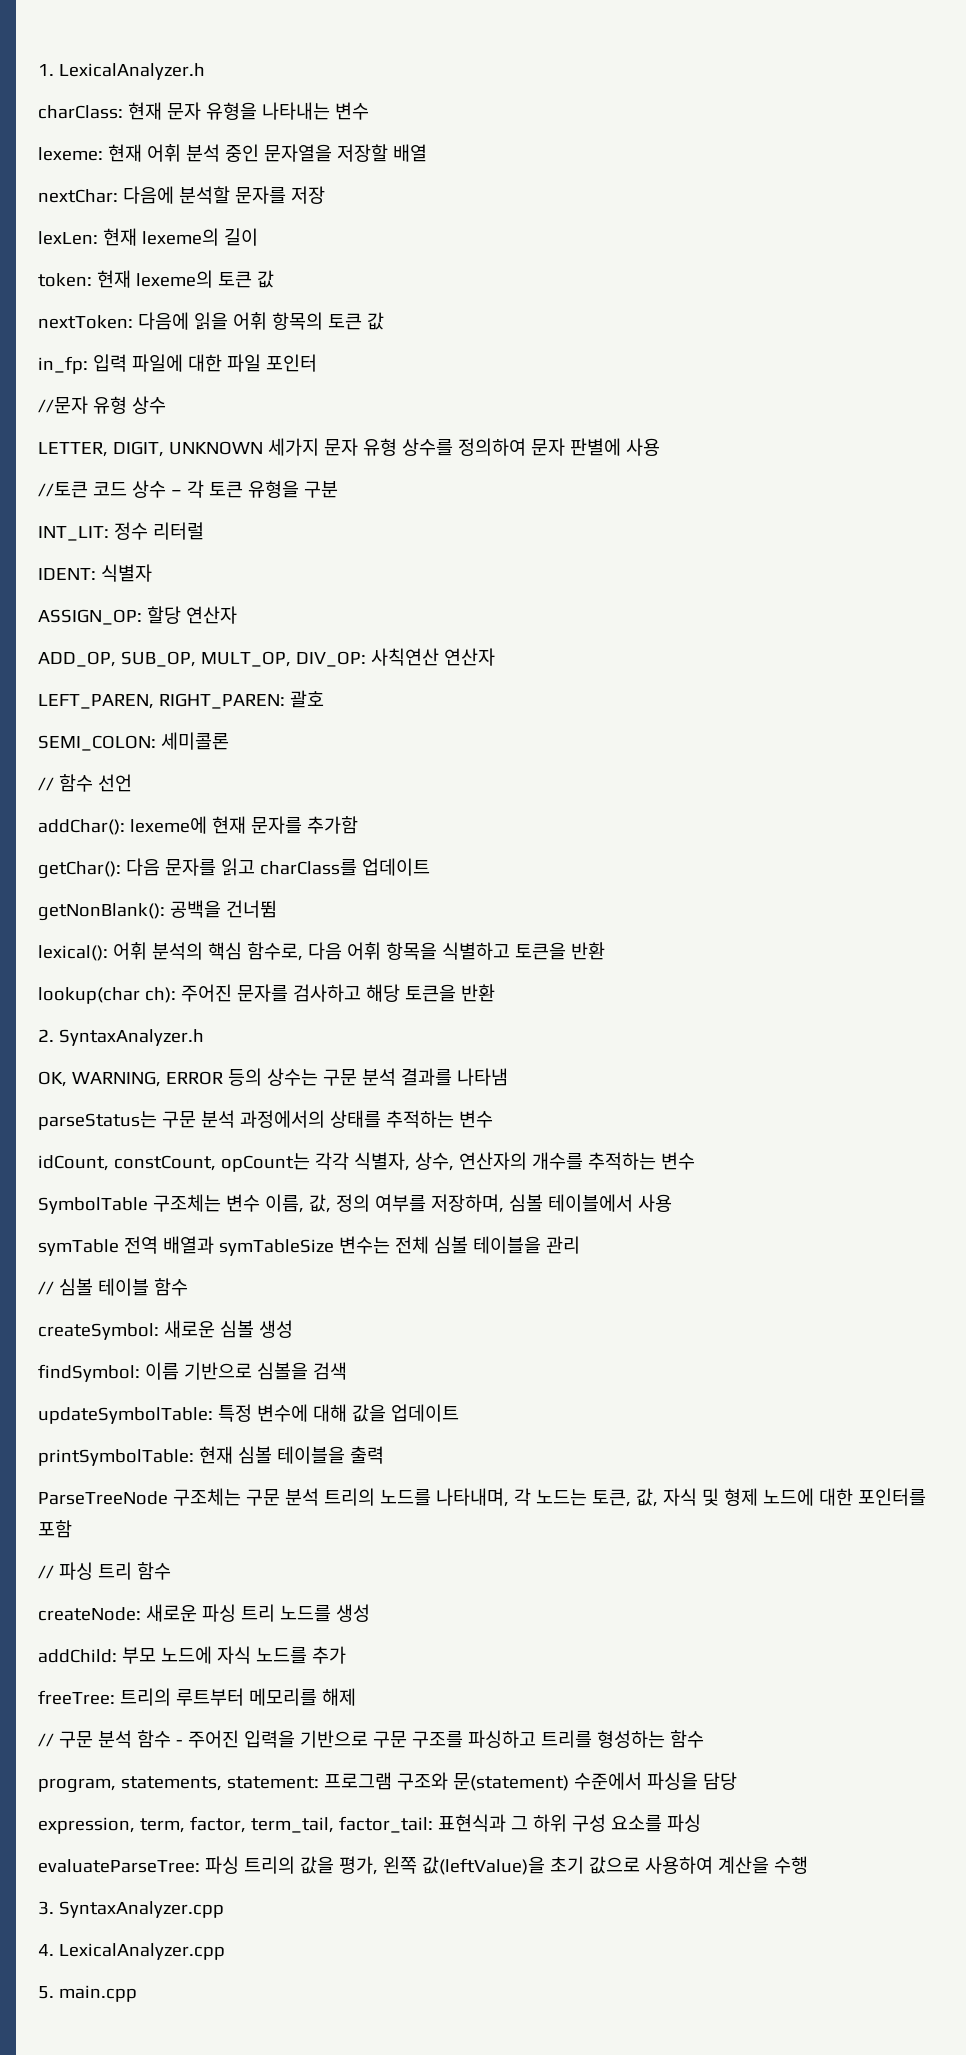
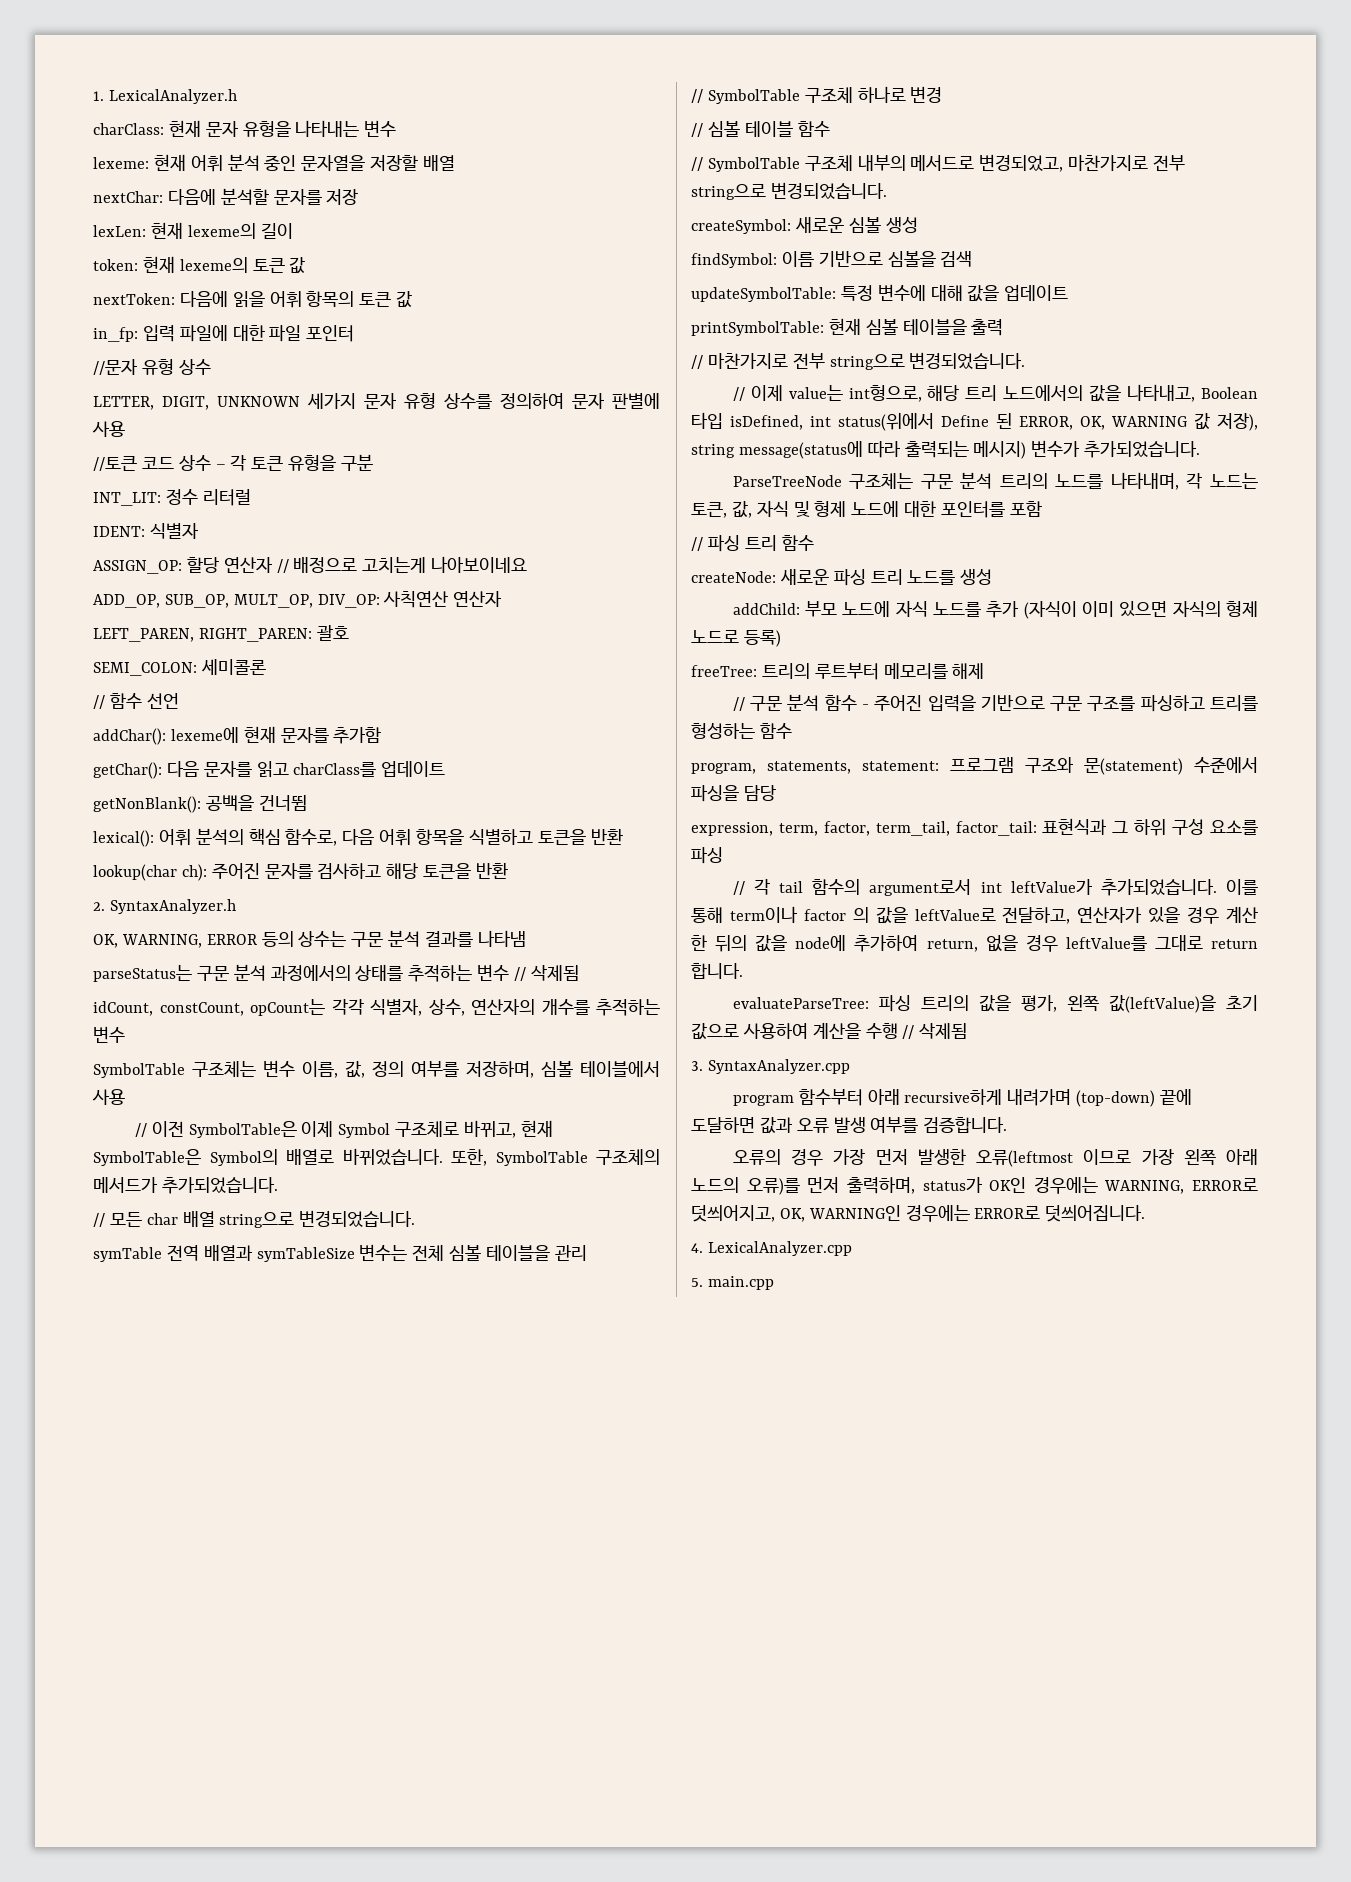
(237, 615) none -> [276,556,528,573] // 배정으로 고치는게 나아보이네요
(493, 1119) none -> [514,965,579,981] // 삭제됨
(672, 1203) none -> [134,1120,553,1138] [93,1148,660,1166] [93,1177,278,1194] [93,1210,416,1228] // // 이전 SymbolTable은 이제 Symbol 구조체로 바뀌고, 현재 SymbolTable은 Symbol의 배열로 바뀌었습니다. 또한, SymbolTable 구조체의 메서드가 추가되었습니다. // // 모든 char 배열 string으로 변경되었습니다.
(580, 1245) none -> [691,86,943,104] // // SymbolTable 구조체 하나로 변경
(188, 1287) none -> [691,154,1186,172] [691,182,887,200] // // SymbolTable 구조체 내부의 메서드로 변경되었고, 마찬가지로 전부 string으로 변경되었습니다.
(384, 1455) none -> [691,352,1026,370] [732,384,1258,402] [691,412,1258,431] [691,440,1201,459] // // 마찬가지로 전부 string으로 변경되었습니다. // // 이제 value는 int형으로, 해당 트리 노드에서의 값을 나타내고, Boolean 타입 isDefined, int status(위에서 Define 된 ERROR, OK, WARNING 값 저장), string message(status에 따라 출력되는 메시지) 변수가 추가되었습니다.
(346, 1655) none -> [1023,601,1258,619] [691,630,781,647] (자식이 이미 있으면 자식의 형제 노드로 등록)
(701, 1823) none -> [732,879,1258,896] [691,906,1258,924] [691,935,1258,952] [691,963,743,979] // // 각 tail 함수의 argument로서 int leftValue가 추가되었습니다. 이를 통해 term이나 factor 의 값을 leftValue로 전달하고, 연산자가 있을 경우 계산 한 뒤의 값을 node에 추가하여 return, 없을 경우 leftValue를 그대로 return 합니다.
(808, 1865) none -> [902,1023,968,1039] // 삭제됨
(224, 1909) none -> [732,1089,1192,1107] [691,1117,1008,1134] [732,1149,1258,1167] [691,1177,1258,1195] [691,1205,1146,1222] // program 함수부터 아래 recursive하게 내려가며 (top-down) 끝에 도달하면 값과 오류 발생 여부를 검증합니다. // 오류의 경우 가장 먼저 발생한 오류(leftmost 이므로 가장 왼쪽 아래 노드의 오류)를 먼저 출력하며, status가 OK인 경우에는 WARNING, ERROR로 덧씌어지고, OK, WARNING인 경우에는 ERROR로 덧씌어집니다.

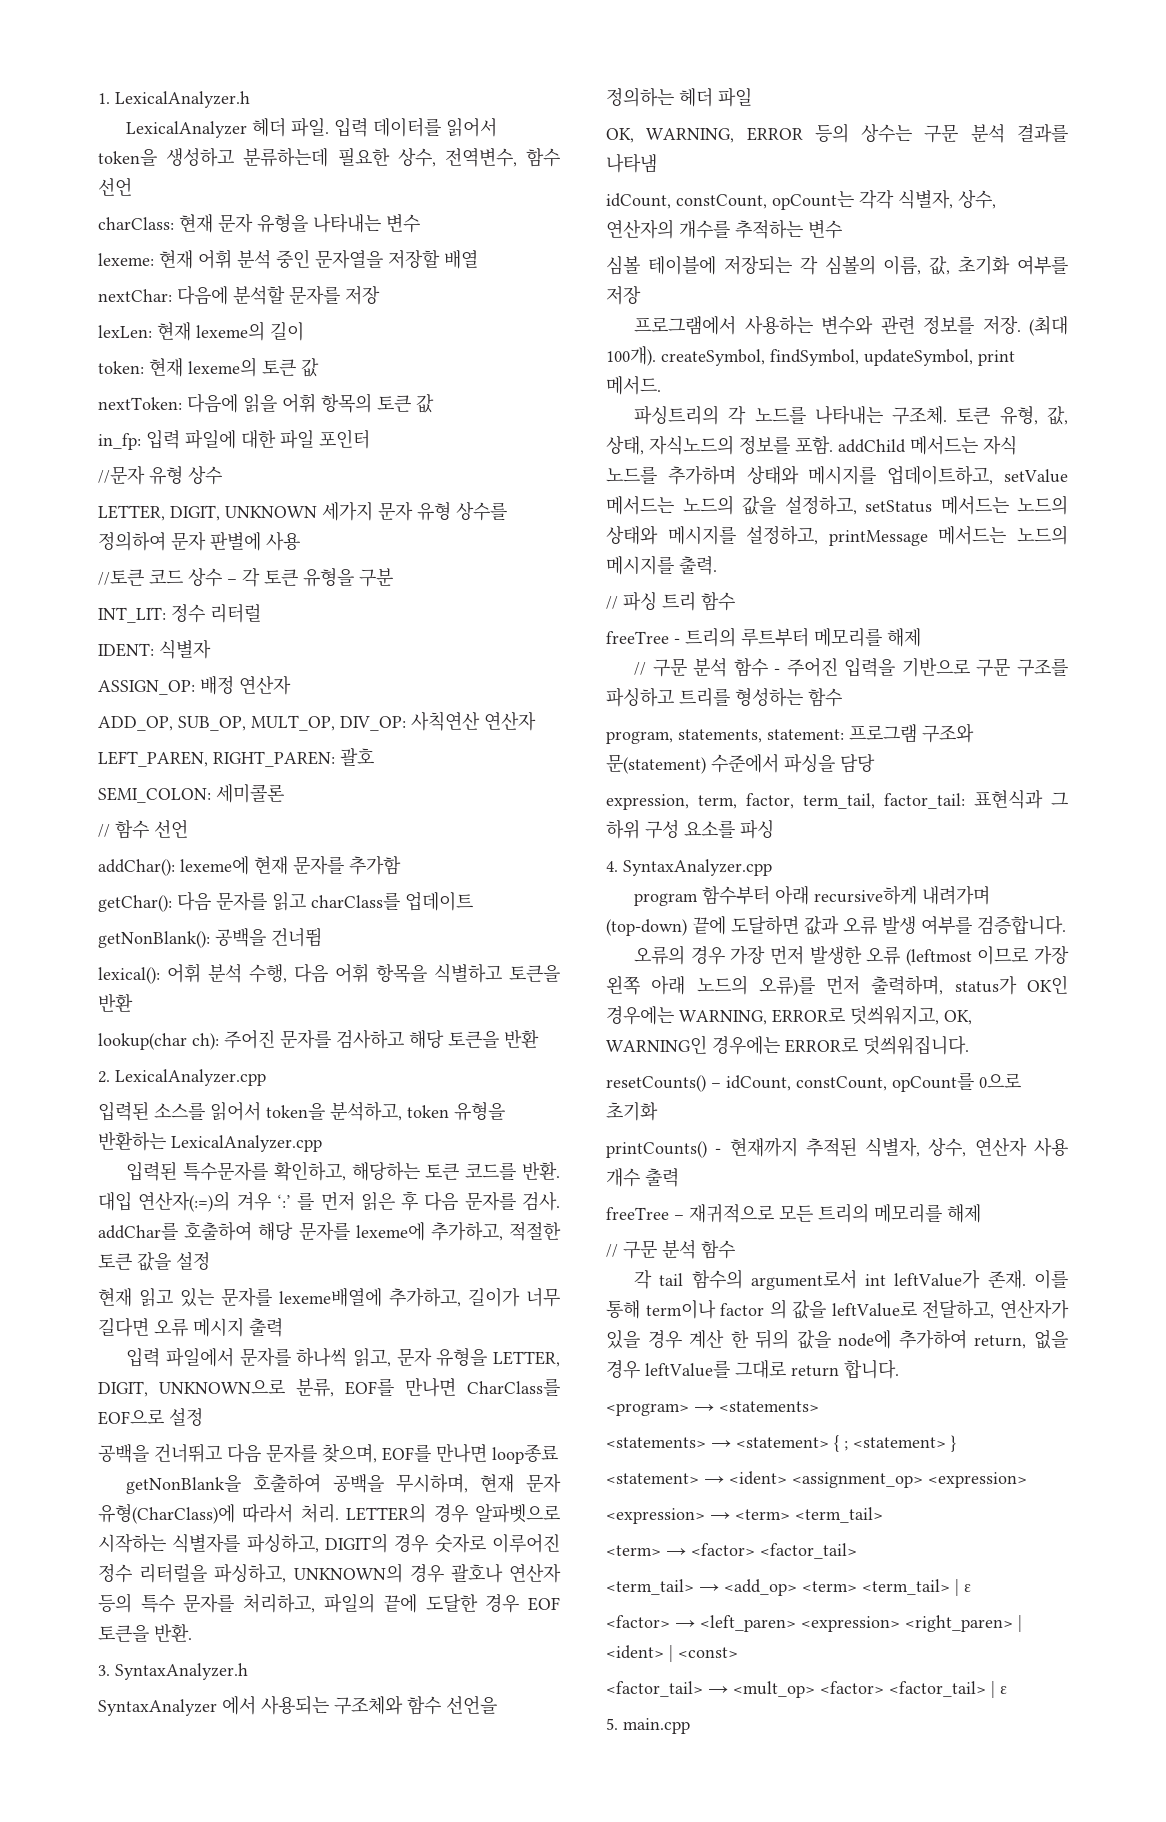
(237, 96) none -> [126,117,498,138] [98,147,560,167] [98,177,132,196] // LexicalAnalyzer 헤더 파일. 입력 데이터를 읽어서 token을 생성하고 분류하는데 필요한 상수, 전역변수, 함수 선언
[186,556,528,573] 할당 연산자 // 배정으로 고치는게 나아보이네요 -> [200,675,291,695] 배정 연산자
[195,828,338,846] 분석의 핵심 함수로, -> [208,964,287,983] 분석 수행,
[109,899,236,914] SyntaxAnalyzer.h -> [115,1069,266,1086] [98,1102,505,1121] [98,1132,322,1152] [126,1161,560,1181] [98,1191,561,1212] [98,1221,561,1241] [98,1252,210,1271] [98,1287,560,1307] [98,1317,283,1337] [126,1347,560,1367] [98,1378,560,1397] [98,1408,203,1426] [98,1443,558,1464] [126,1473,561,1494] [98,1503,560,1524] [98,1533,560,1553] [98,1563,561,1583] [98,1593,560,1613] [98,1624,192,1642] [98,1663,248,1680] [98,1695,497,1716] [606,87,752,107] LexicalAnalyzer.cpp // 입력된 소스를 읽어서 token을 분석하고, token 유형을 반환하는 LexicalAnalyzer.cpp // 입력된 특수문자를 확인하고, 해당하는 토큰 코드를 반환. 대입 연산자(:=)의 겨우 ‘:’ 를 먼저 읽은 후 다음 문자를 검사. addChar를 호출하여 해당 문자를 lexeme에 추가하고, 적절한 토큰 값을 설정 // 현재 읽고 있는 문자를 lexeme배열에 추가하고, 길이가 너무 길다면 오류 메시지 출력 // 입력 파일에서 문자를 하나씩 읽고, 문자 유형을 LETTER, DIGIT, UNKNOWN으로 분류, EOF를 만나면 CharClass를 EOF으로 설정 // 공백을 건너뛰고 다음 문자를 찾으며, EOF를 만나면 loop종료 // getNonBlank을 호출하여 공백을 무시하며, 현재 문자 유형(CharClass)에 따라서 처리. LETTER의 경우 알파벳으로 시작하는 식별자를 파싱하고, DIGIT의 경우 숫자로 이루어진 정수 리터럴을 파싱하고, UNKNOWN의 경우 괄호나 연산자 등의 특수 문자를 처리하고, 파일의 끝에 도달한 경우 EOF 토큰을 반환. // 3. SyntaxAnalyzer.h // SyntaxAnalyzer 에서 사용되는 구조체와 함수 선언을 정의하는 헤더 파일
[93,964,579,982] // parseStatus는 구문 분석 과정에서의 상태를 추적하는 변수 // 삭제됨 -> (657, 163) none
[93,1060,660,1078] [92,1089,125,1105] [134,1120,553,1138] [93,1148,660,1166] [93,1177,278,1194] [93,1210,416,1228] [93,1244,587,1262] [691,86,943,104] [691,121,830,137] [691,154,1186,172] [691,182,887,200] [691,217,918,234] [691,251,973,268] [691,284,1069,302] [691,318,1004,336] [691,352,1026,370] [732,384,1258,402] [691,412,1258,431] [691,440,1201,459] [732,472,1258,490] [691,501,1042,518] [691,535,814,552] [691,569,993,586] [732,601,1258,619] [691,630,781,647] [691,665,757,677] SymbolTable 구조체는 변수 이름, 값, 정의 여부를 저장하며, 심볼 테이블에서 사용 // // 이전 SymbolTable은 이제 Symbol 구조체로 바뀌고, 현재 SymbolTable은 Symbol의 배열로 바뀌었습니다. 또한, SymbolTable 구조체의 메서드가 추가되었습니다. // // 모든 char 배열 string으로 변경되었습니다. // symTable 전역 배열과 symTableSize 변수는 전체 심볼 테이블을 관리 // // SymbolTable 구조체 하나로 변경 // // 심볼 테이블 함수 // // SymbolTable 구조체 내부의 메서드로 변경되었고, 마찬가지로 전부 string으로 변경되었습니다. // createSymbol: 새로운 심볼 생성 // findSymbol: 이름 기반으로 심볼을 검색 // updateSymbolTable: 특정 변수에 대해 값을 업데이트 // printSymbolTable: 현재 심볼 테이블을 출력 // // 마찬가지로 전부 string으로 변경되었습니다. // // 이제 value는 int형으로, 해당 트리 노드에서의 값을 나타내고, Boolean 타입 isDefined, int status(위에서 Define 된 ERROR, OK, WARNING 값 저장), string message(status에 따라 출력되는 메시지) 변수가 추가되었습니다. // ParseTreeNode 구조체는 구문 분석 트리의 노드를 나타내며, 각 노드는 토큰, 값, 자식 및 형제 노드에 대한 포인터를 포함 // // 파싱 트리 함수 // createNode: 새로운 파싱 트리 노드를 생성 // addChild: 부모 노드에 자식 노드를 추가 (자식이 이미 있으면 자식의 형제 노드로 등록) // freeTree: -> [606,255,1068,275] [606,286,641,305] [634,315,1068,336] [606,346,1015,366] [606,376,661,395] [634,405,1068,425] [606,435,1017,455] [606,465,1068,485] [606,495,1068,515] [606,525,1068,546] [606,555,717,575] [606,591,735,611] [606,631,680,644] 심볼 테이블에 저장되는 각 심볼의 이름, 값, 초기화 여부를 저장 // 프로그램에서 사용하는 변수와 관련 정보를 저장. (최대 100개). createSymbol, findSymbol, updateSymbol, print 메서드. // 파싱트리의 각 노드를 나타내는 구조체. 토큰 유형, 값, 상태, 자식노드의 정보를 포함. addChild 메서드는 자식 노드를 추가하며 상태와 메시지를 업데이트하고, setValue 메서드는 노드의 값을 설정하고, setStatus 메서드는 노드의 상태와 메시지를 설정하고, printMessage 메서드는 노드의 메시지를 출력. // // 파싱 트리 함수 // freeTree -
[732,881,745,895] // -> [606,859,772,876] [634,885,991,906] [606,915,1066,936] [634,945,1069,966] [606,975,1068,996] [606,1005,972,1025] [606,1035,969,1055] [606,1072,1021,1092] [606,1102,658,1121] [606,1137,1068,1158] [606,1168,679,1187] [606,1203,981,1223] [606,1240,735,1259] 4. SyntaxAnalyzer.cpp // program 함수부터 아래 recursive하게 내려가며 (top-down) 끝에 도달하면 값과 오류 발생 여부를 검증합니다. // 오류의 경우 가장 먼저 발생한 오류 (leftmost 이므로 가장 왼쪽 아래 노드의 오류)를 먼저 출력하며, status가 OK인 경우에는 WARNING, ERROR로 덧씌워지고, OK, WARNING인 경우에는 ERROR로 덧씌워집니다. // resetCounts() – idCount, constCount, opCount를 0으로 초기화 // printCounts() - 현재까지 추적된 식별자, 상수, 연산자 사용 개수 출력 // freeTree – 재귀적으로 모든 트리의 메모리를 해제 // // 구문 분석 함수 //
[1100,879,1217,896] 추가되었습니다. -> [987,1270,1026,1289] 존재.
[732,995,1258,1013] [691,1022,968,1040] [691,1059,850,1074] [732,1089,1192,1107] [691,1117,1008,1134] [732,1149,1258,1167] [691,1177,1258,1195] [691,1205,1146,1222] [691,1241,852,1256] evaluateParseTree: 파싱 트리의 값을 평가, 왼쪽 값(leftValue)을 초기 값으로 사용하여 계산을 수행 // 삭제됨 // 3. SyntaxAnalyzer.cpp // program 함수부터 아래 recursive하게 내려가며 (top-down) 끝에 도달하면 값과 오류 발생 여부를 검증합니다. // 오류의 경우 가장 먼저 발생한 오류(leftmost 이므로 가장 왼쪽 아래 노드의 오류)를 먼저 출력하며, status가 OK인 경우에는 WARNING, ERROR로 덧씌어지고, OK, WARNING인 경우에는 ERROR로 덧씌어집니다. // 4. LexicalAnalyzer.cpp -> [606,1401,819,1416] [606,1435,956,1452] [606,1471,1027,1488] [606,1507,883,1524] [606,1543,857,1559] [606,1579,971,1596] [606,1615,1022,1632] [606,1645,738,1662] [606,1681,1007,1698] <program> → <statements> // <statements> → <statement> { ; <statement> } // <statement> → <ident> <assignment_op> <expression> // <expression> → <term> <term_tail> // <term> → <factor> <factor_tail> // <term_tail> → <add_op> <term> <term_tail> | ε // <factor> → <left_paren> <expression> <right_paren> | <ident> | <const> // <factor_tail> → <mult_op> <factor> <factor_tail> | ε

